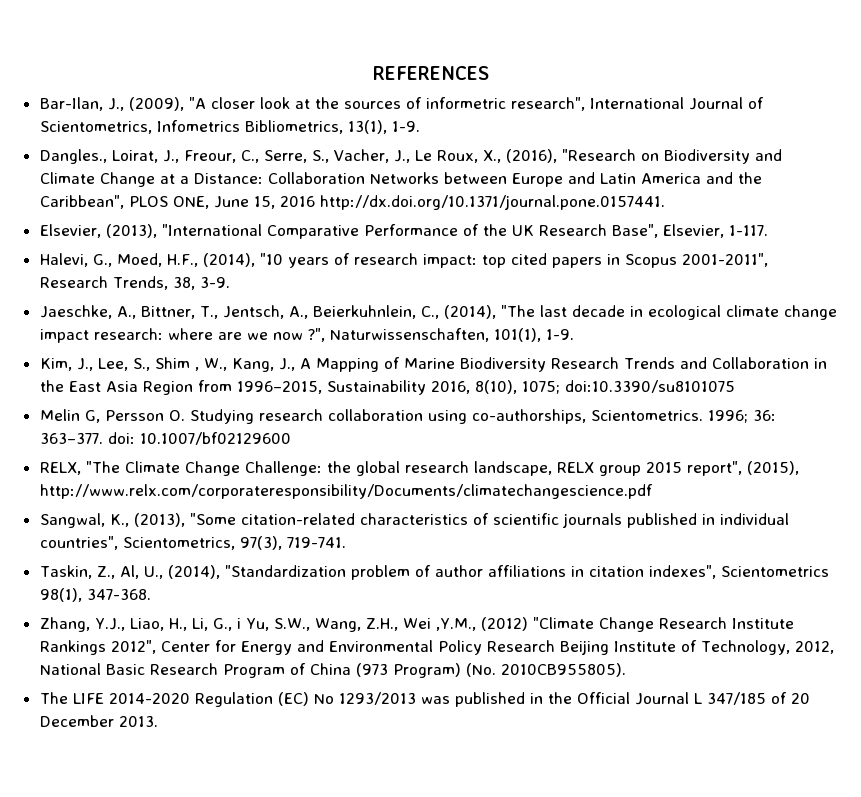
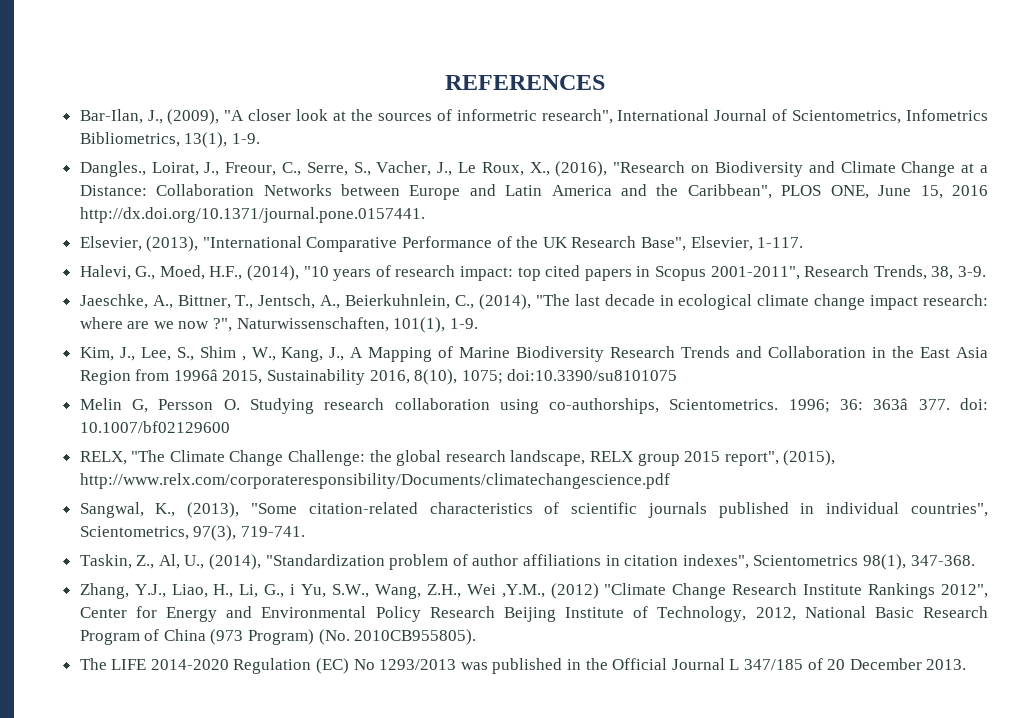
[236,381,322,394] 1996–2015, -> [173,369,263,384] 1996â 2015,
[39,433,103,444] 363–377. -> [873,398,950,410] 363â 377.

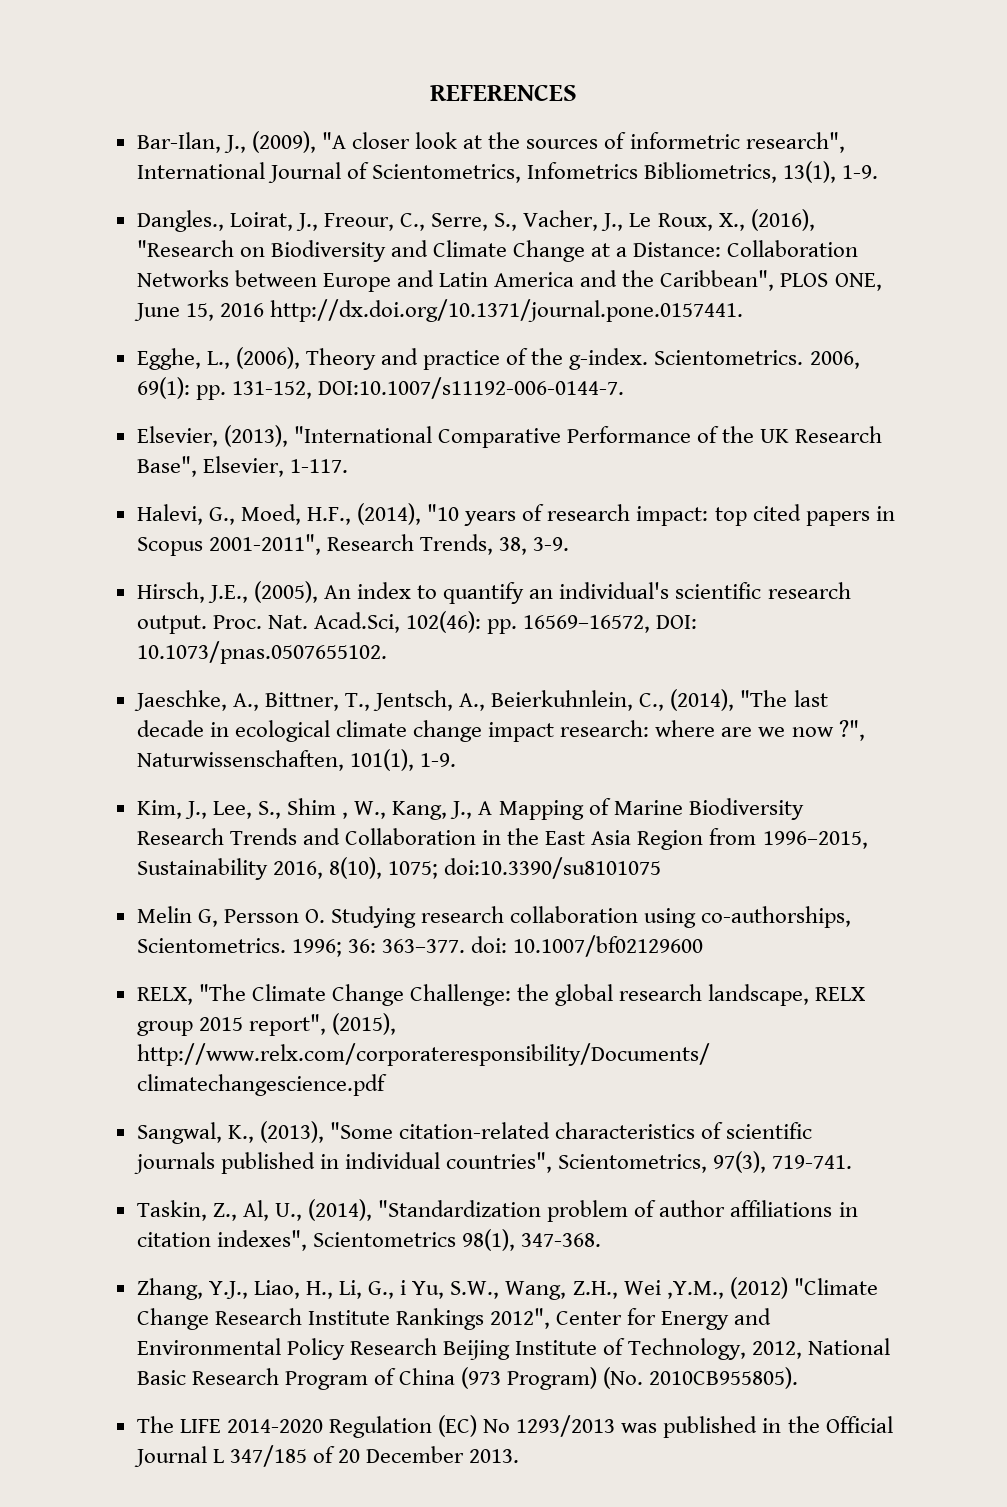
(425, 215) none -> [136,347,860,370] [136,377,624,400] // Egghe, L., (2006), Theory and practice of the g-index. Scientometrics. 2006, 69(1): pp. 131-152, DOI:10.1007/s11192-006-0144-7.
(986, 271) none -> [136,581,851,604] [136,611,698,634] [136,641,387,664] // Hirsch, J.E., (2005), An index to quantify an individual's scientific research output. Proc. Nat. Acad.Sci, 102(46): pp. 16569–16572, DOI: 10.1073/pnas.0507655102.
[173,369,263,384] 1996â 2015, -> [762,831,868,849] 1996–2015,
[873,398,950,410] 363â 377. -> [381,939,465,953] 363–377.

